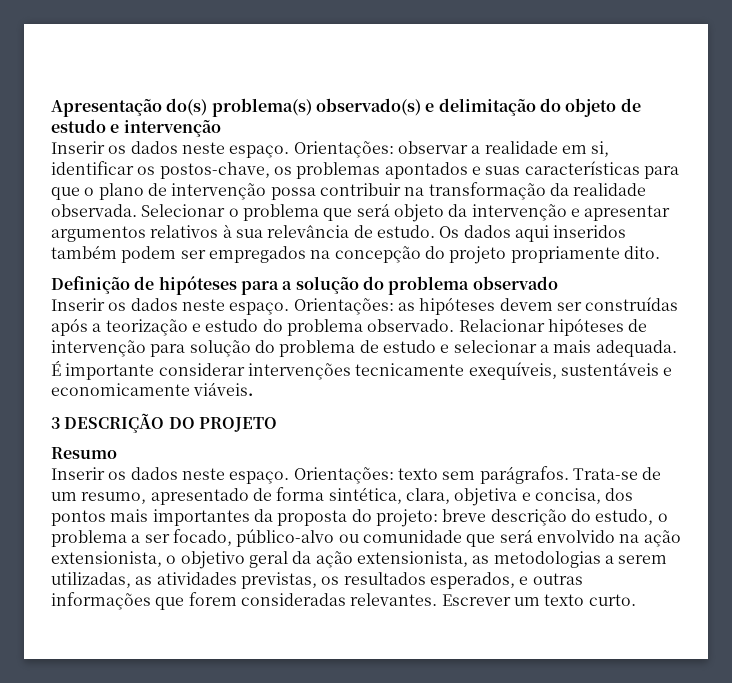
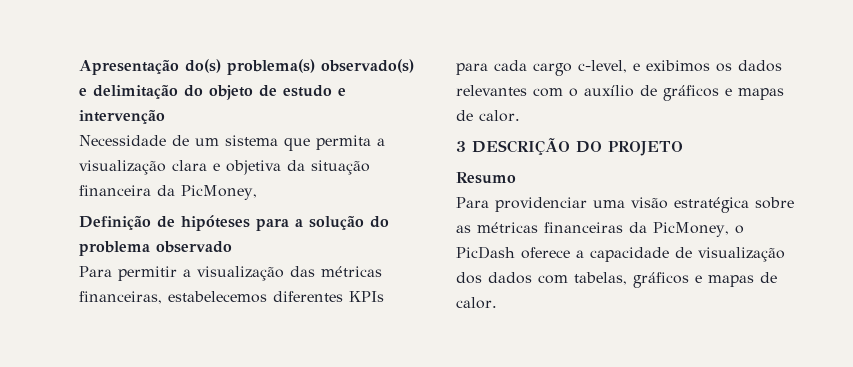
[51,141,610,158] [51,161,679,179] [51,182,647,200] [51,203,671,222] [51,224,627,242] [51,245,660,264] Inserir os dados neste espaço. Orientações: observar a realidade em si, identificar os postos-chave, os problemas apontados e suas características para que o plano de intervenção possa contribuir na transformação da realidade observada. Selecionar o problema que será objeto da intervenção e apresentar argumentos relativos à sua relevância de estudo. Os dados aqui inseridos também podem ser empregados na concepção do projeto propriamente dito. -> [79,135,385,151] [79,160,370,175] [79,185,257,200] Necessidade de um sistema que permita a visualização clara e objetiva da situação financeira da PicMoney,
[51,297,679,315] [51,318,648,336] [51,340,677,357] [51,360,673,380] [51,382,254,396] Inserir os dados neste espaço. Orientações: as hipóteses devem ser construídas após a teorização e estudo do problema observado. Relacionar hipóteses de intervenção para solução do problema de estudo e selecionar a mais adequada. É importante considerar intervenções tecnicamente exequíveis, sustentáveis e economicamente viáveis. -> [79,266,382,281] [79,291,384,304] [456,60,782,76] [456,85,784,101] [456,110,520,122] Para permitir a visualização das métricas financeiras, estabelecemos diferentes KPIs para cada cargo c-level, e exibimos os dados relevantes com o auxílio de gráficos e mapas de calor.
[51,466,662,484] [51,487,634,506] [51,509,668,527] [51,529,681,547] [51,551,668,569] [51,572,583,589] [51,592,636,610] Inserir os dados neste espaço. Orientações: texto sem parágrafos. Trata-se de um resumo, apresentado de forma sintética, clara, objetiva e concisa, dos pontos mais importantes da proposta do projeto: breve descrição do estudo, o problema a ser focado, público-alvo ou comunidade que será envolvido na ação extensionista, o objetivo geral da ação extensionista, as metodologias a serem utilizadas, as atividades previstas, os resultados esperados, e outras informações que forem consideradas relevantes. Escrever um texto curto. -> [456,197,794,213] [456,222,744,237] [456,246,785,262] [456,272,777,288] [456,297,497,309] Para providenciar uma visão estratégica sobre as métricas financeiras da PicMoney, o PicDash oferece a capacidade de visualização dos dados com tabelas, gráficos e mapas de calor.

